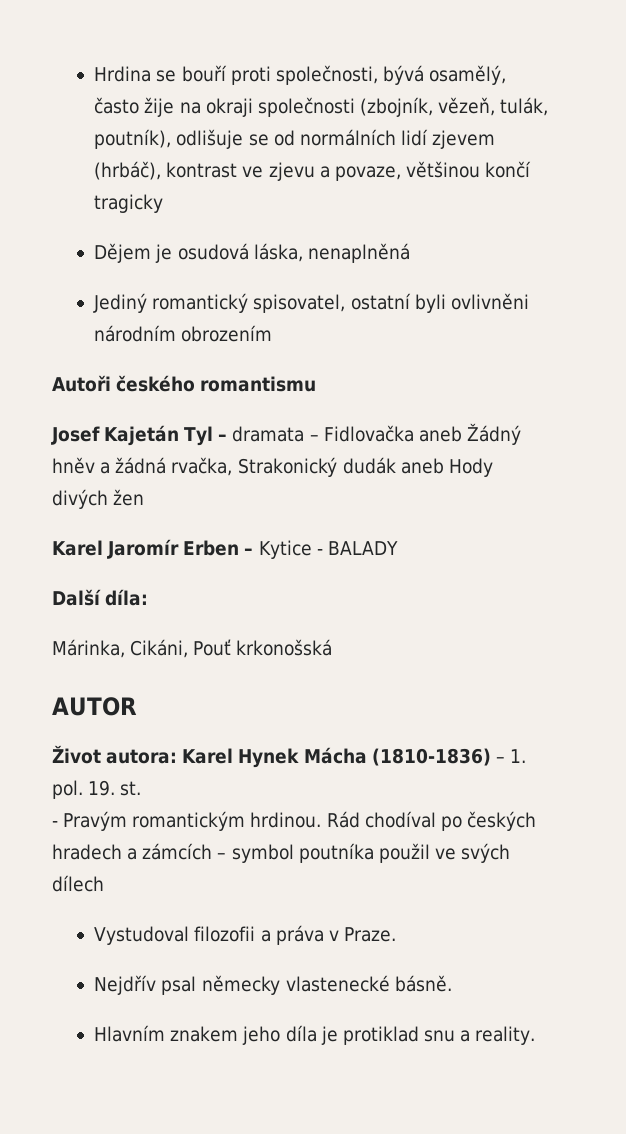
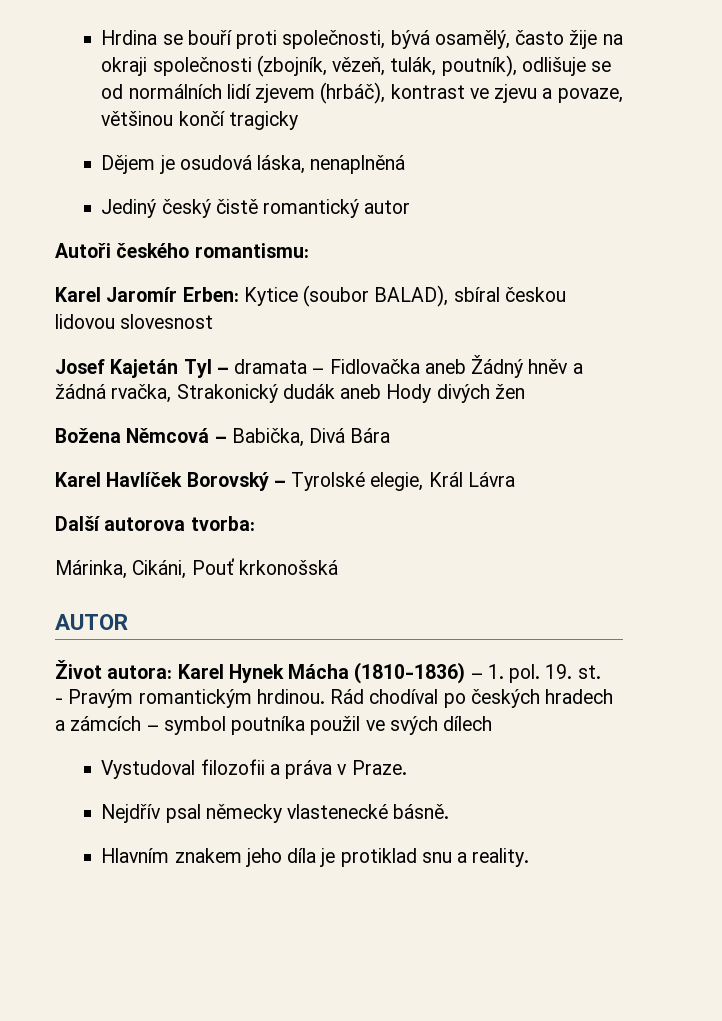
[152,293,529,313] [94,325,273,342] [52,375,317,392] romantický spisovatel, ostatní byli ovlivněni národním obrozením // Autoři českého romantismu -> [161,199,411,218] [55,243,309,258] [55,285,566,307] [55,314,214,329] český čistě romantický autor // Autoři českého romantismu: // Karel Jaromír Erben: Kytice (soubor BALAD), sbíral českou lidovou slovesnost
[52,539,398,559] Karel Jaromír Erben – Kytice - BALADY -> [55,428,391,447] [55,472,515,491] Božena Němcová – Babička, Divá Bára // Karel Havlíček Borovský – Tyrolské elegie, Král Lávra
[105,589,149,606] díla: -> [104,516,255,531] autorova tvorba:

